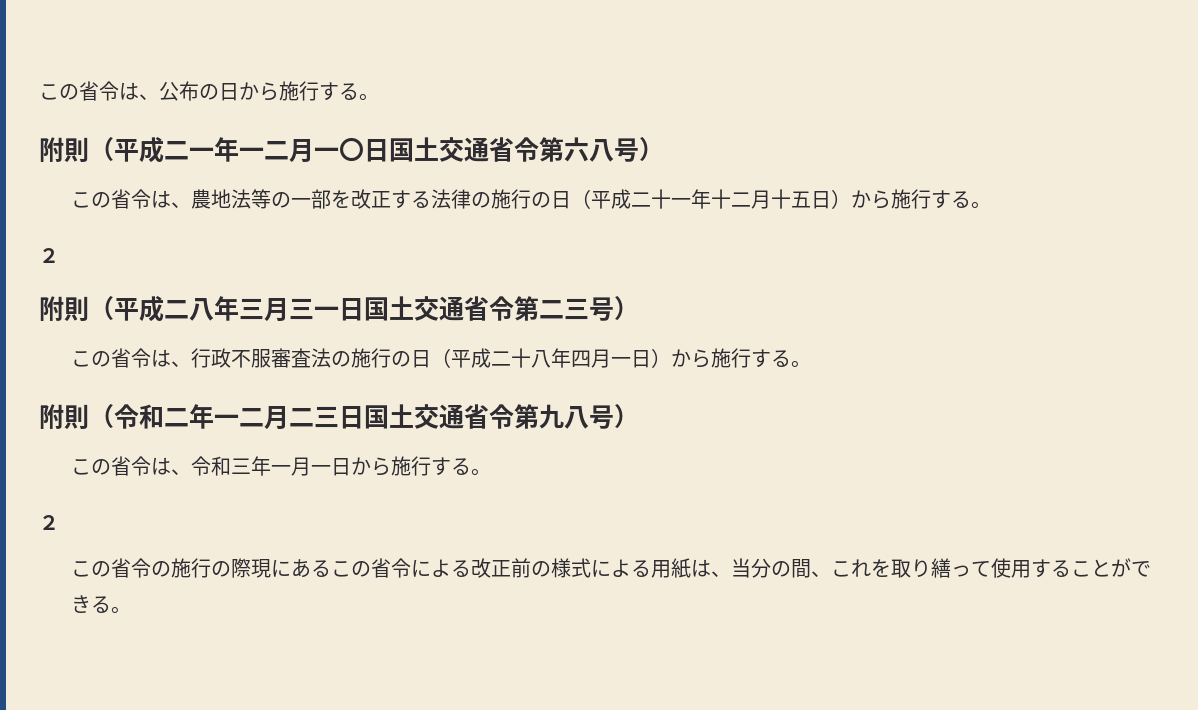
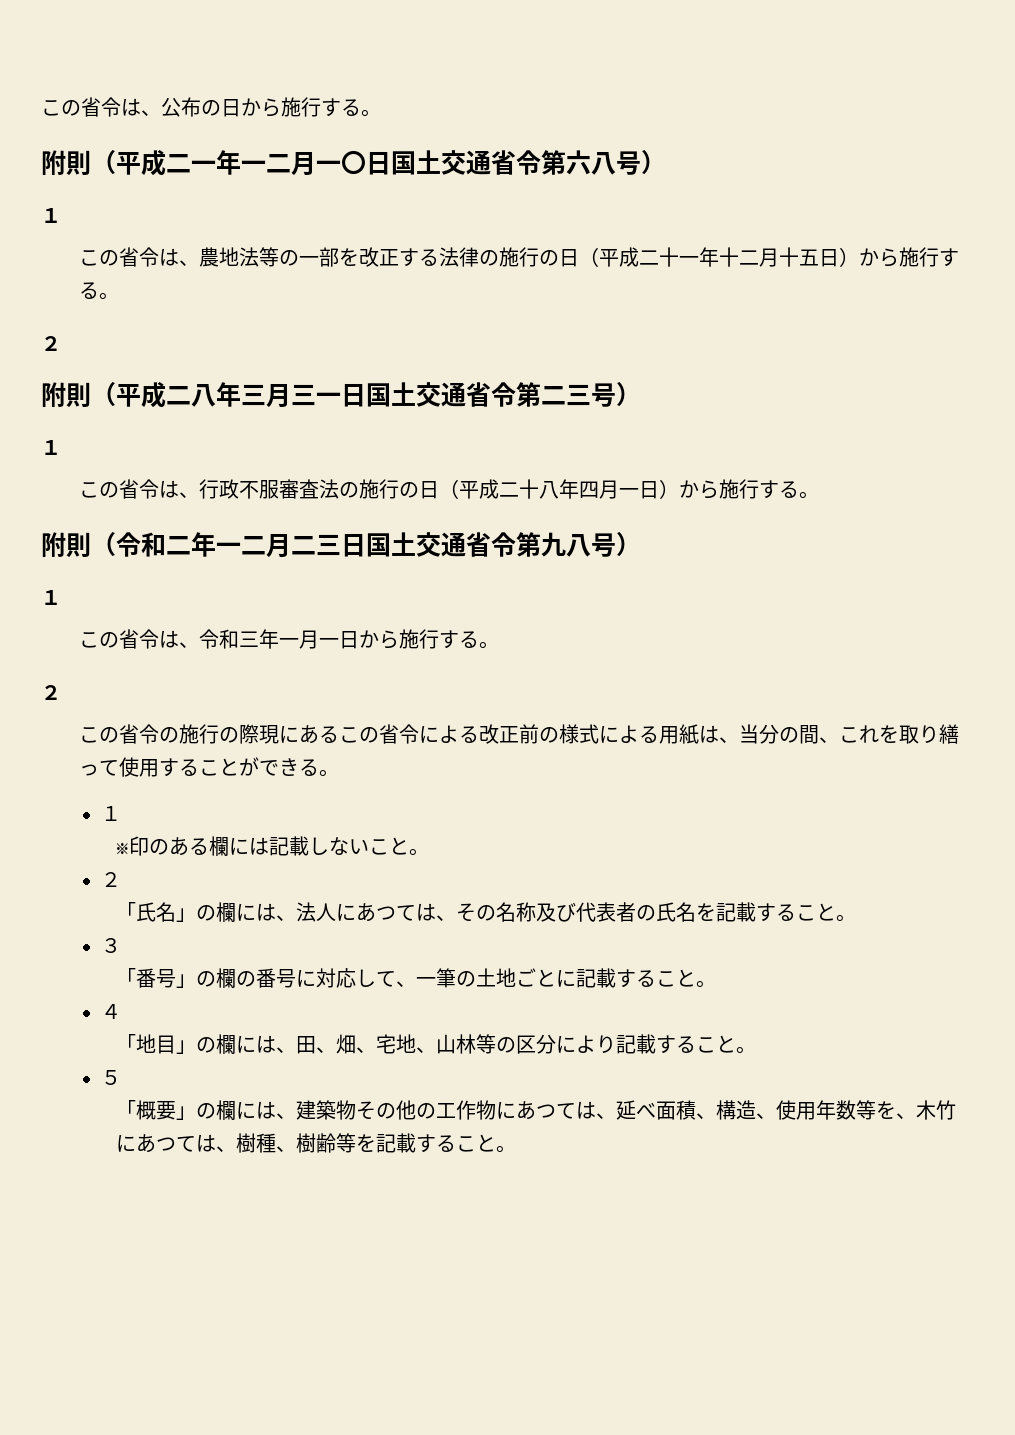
(664, 149) none -> [41,208,61,223] // １
(639, 308) none -> [41,440,61,455] // １
(639, 416) none -> [41,590,61,605] // １
(131, 610) none -> [100,806,121,821] [116,836,430,856] [100,872,121,887] [116,902,857,922] [100,938,121,953] [116,968,717,988] [100,1004,121,1019] [116,1034,757,1054] [100,1070,121,1085] [116,1100,957,1120] [116,1133,517,1153] // １ // ※印のある欄には記載しないこと。 // ２ // 「氏名」の欄には、法人にあつては、その名称及び代表者の氏名を記載すること。 // ３ // 「番号」の欄の番号に対応して、一筆の土地ごとに記載すること。 // ４ // 「地目」の欄には、田、畑、宅地、山林等の区分により記載すること。 // ５ // 「概要」の欄には、建築物その他の工作物にあつては、延べ面積、構造、使用年数等を、木竹にあつては、樹種、樹齢等を記載すること。

